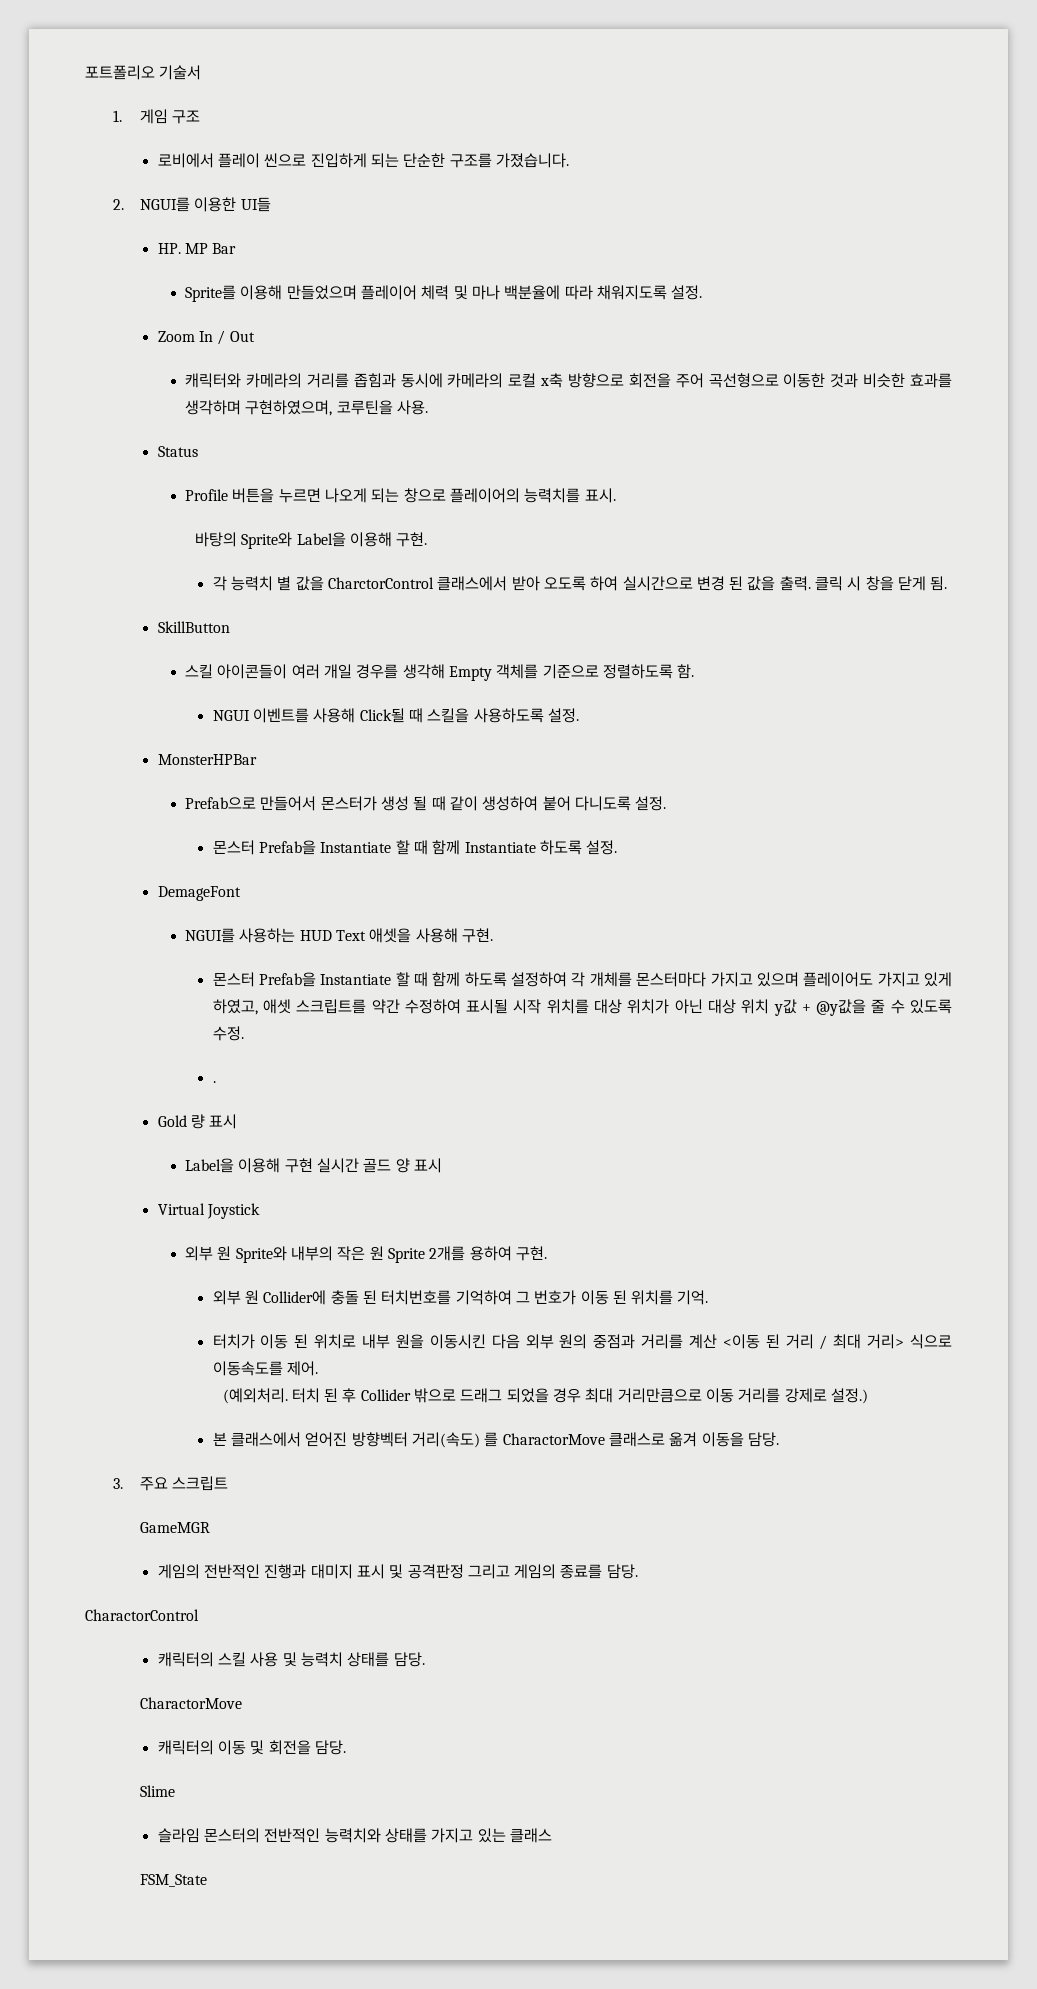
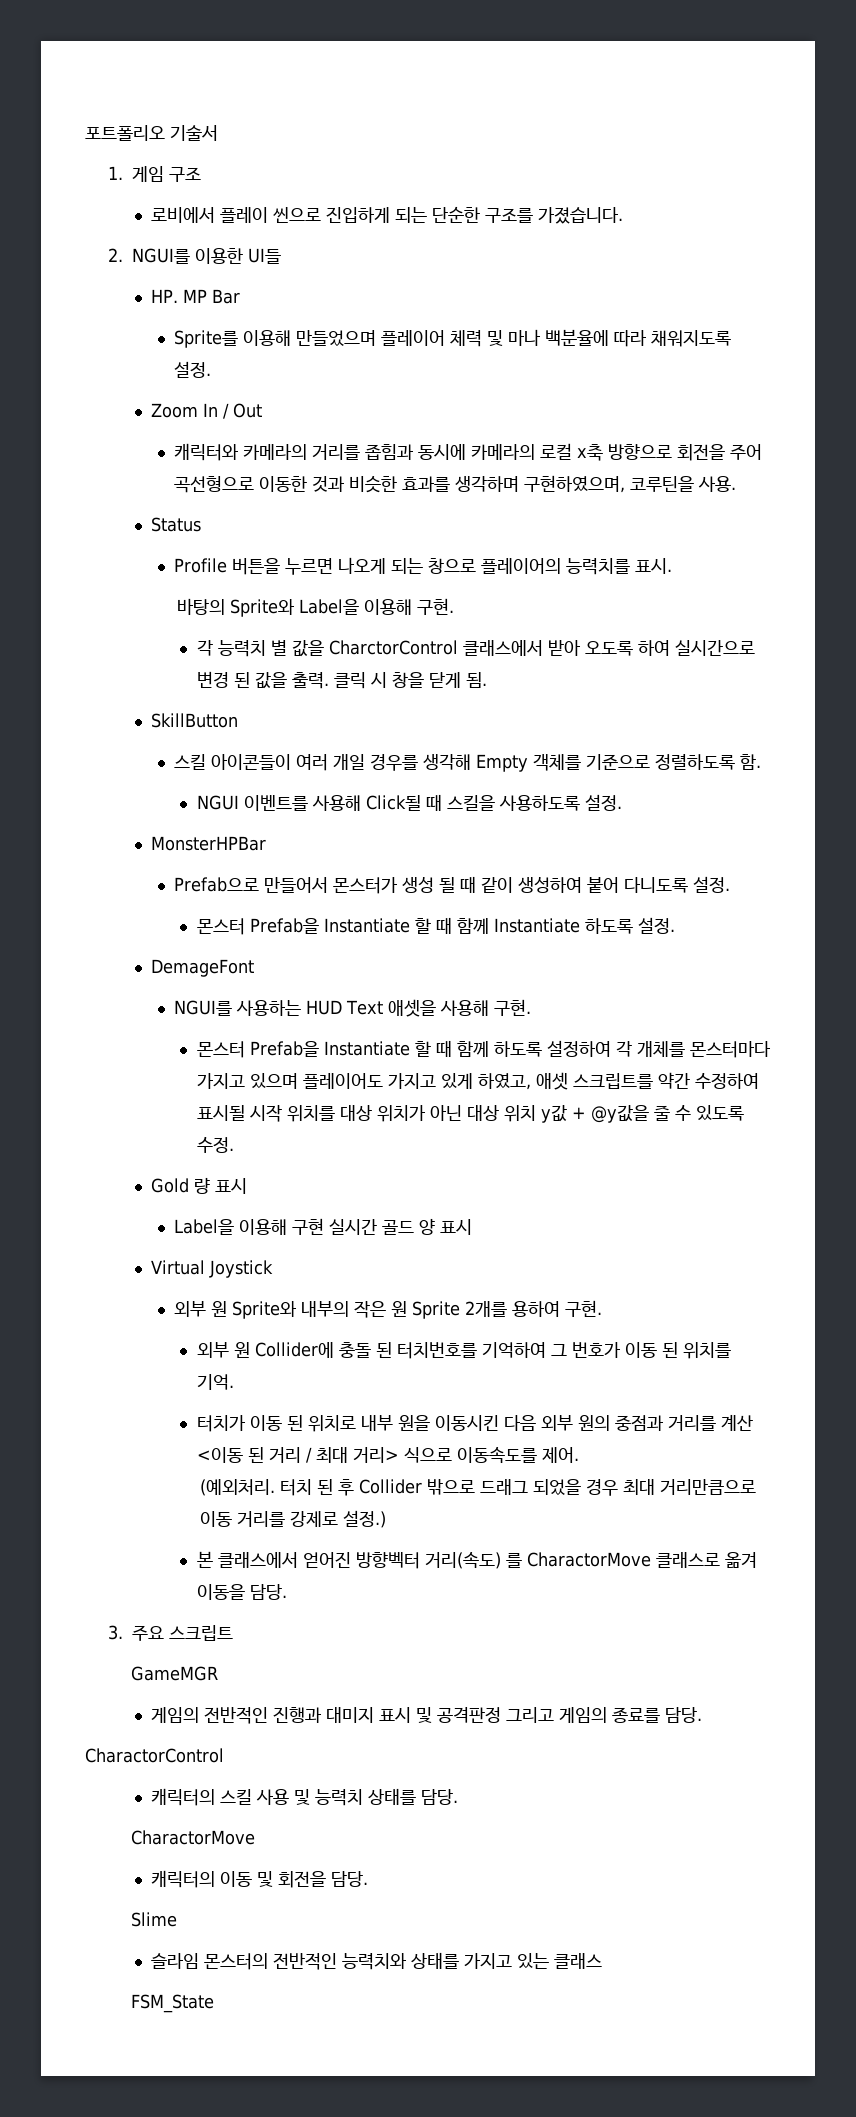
[212,1081,216,1083] // . -> (234, 1145) none

